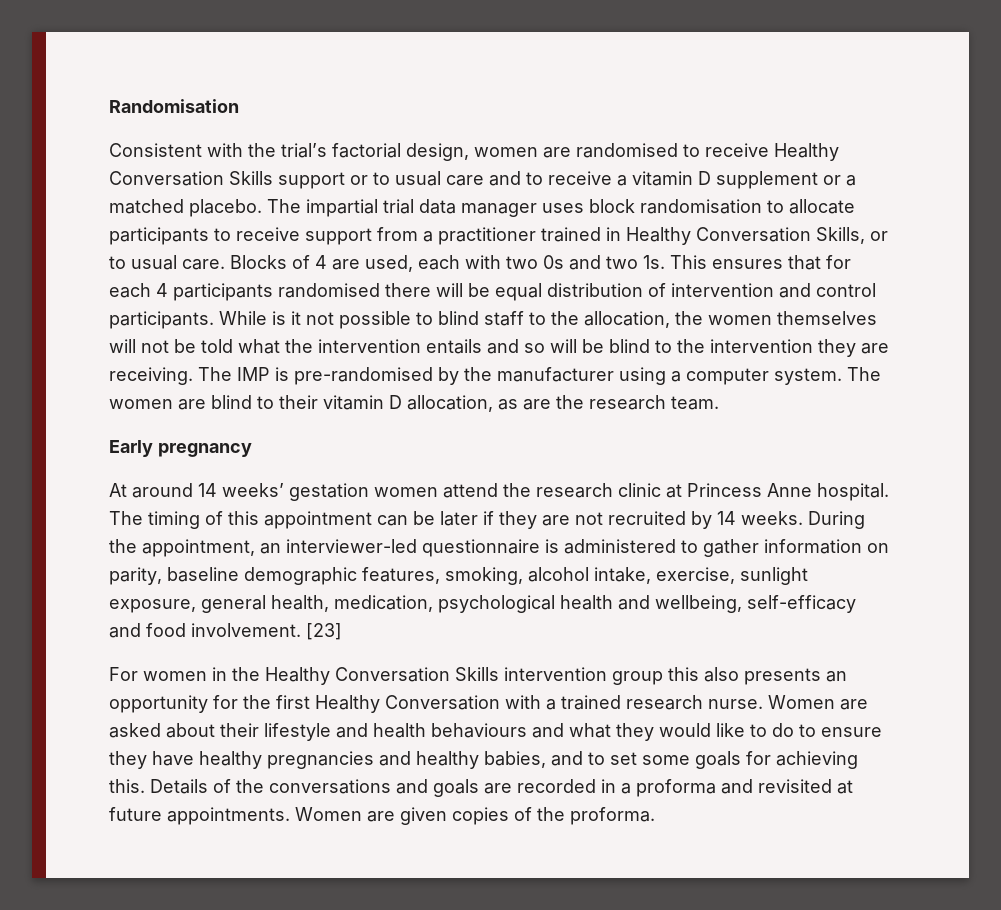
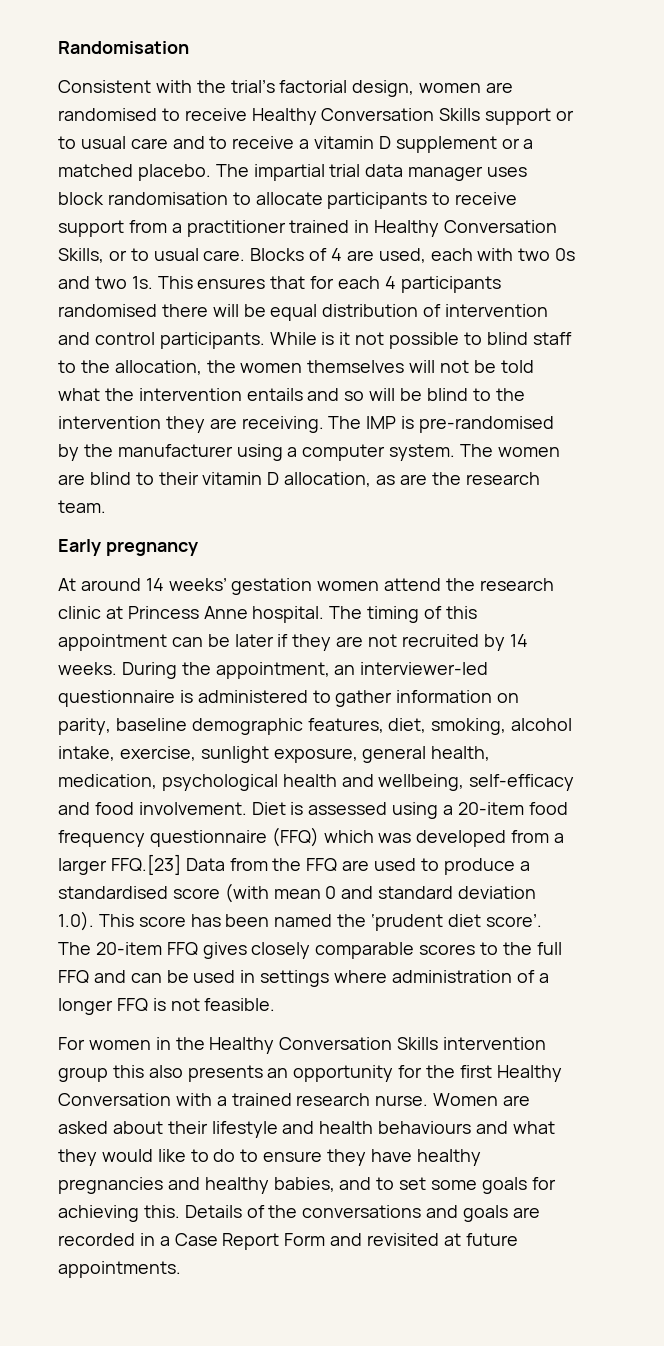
(440, 575) none -> [388,718,427,733] diet,
[306,623,342,640] [23] -> [251,802,568,819] [58,827,565,847] [58,854,530,875] [58,883,537,903] [58,911,542,931] [58,942,562,959] [58,970,549,987] [58,998,276,1015] Diet is assessed using a 20-item food frequency questionnaire (FFQ) which was developed from a larger FFQ.[23] Data from the FFQ are used to produce a standardised score (with mean 0 and standard deviation 1.0). This score has been named the ‘prudent diet score’. The 20-item FFQ gives closely comparable scores to the full FFQ and can be used in settings where administration of a longer FFQ is not feasible.
[636,779,716,797] proforma -> [174,1233,326,1250] Case Report Form
[295,807,655,825] Women are given copies of the proforma. -> (181, 1269) none

